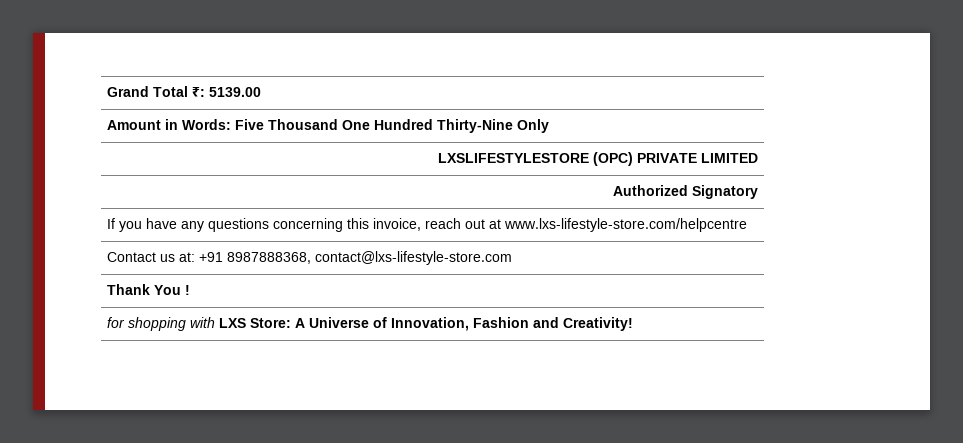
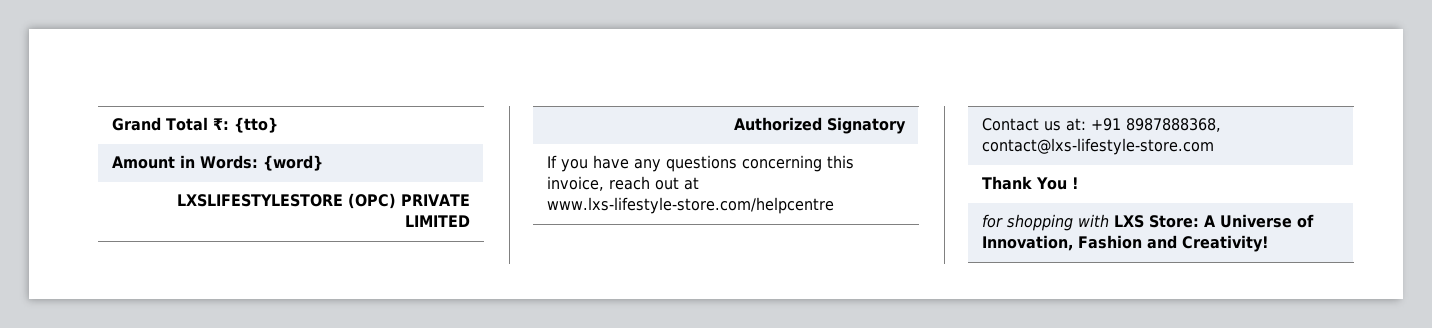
[208,87,261,97] 5139.00 -> [233,117,278,133] {tto}
[234,119,549,133] Five Thousand One Hundred Thirty-Nine Only -> [262,155,323,171] {word}

